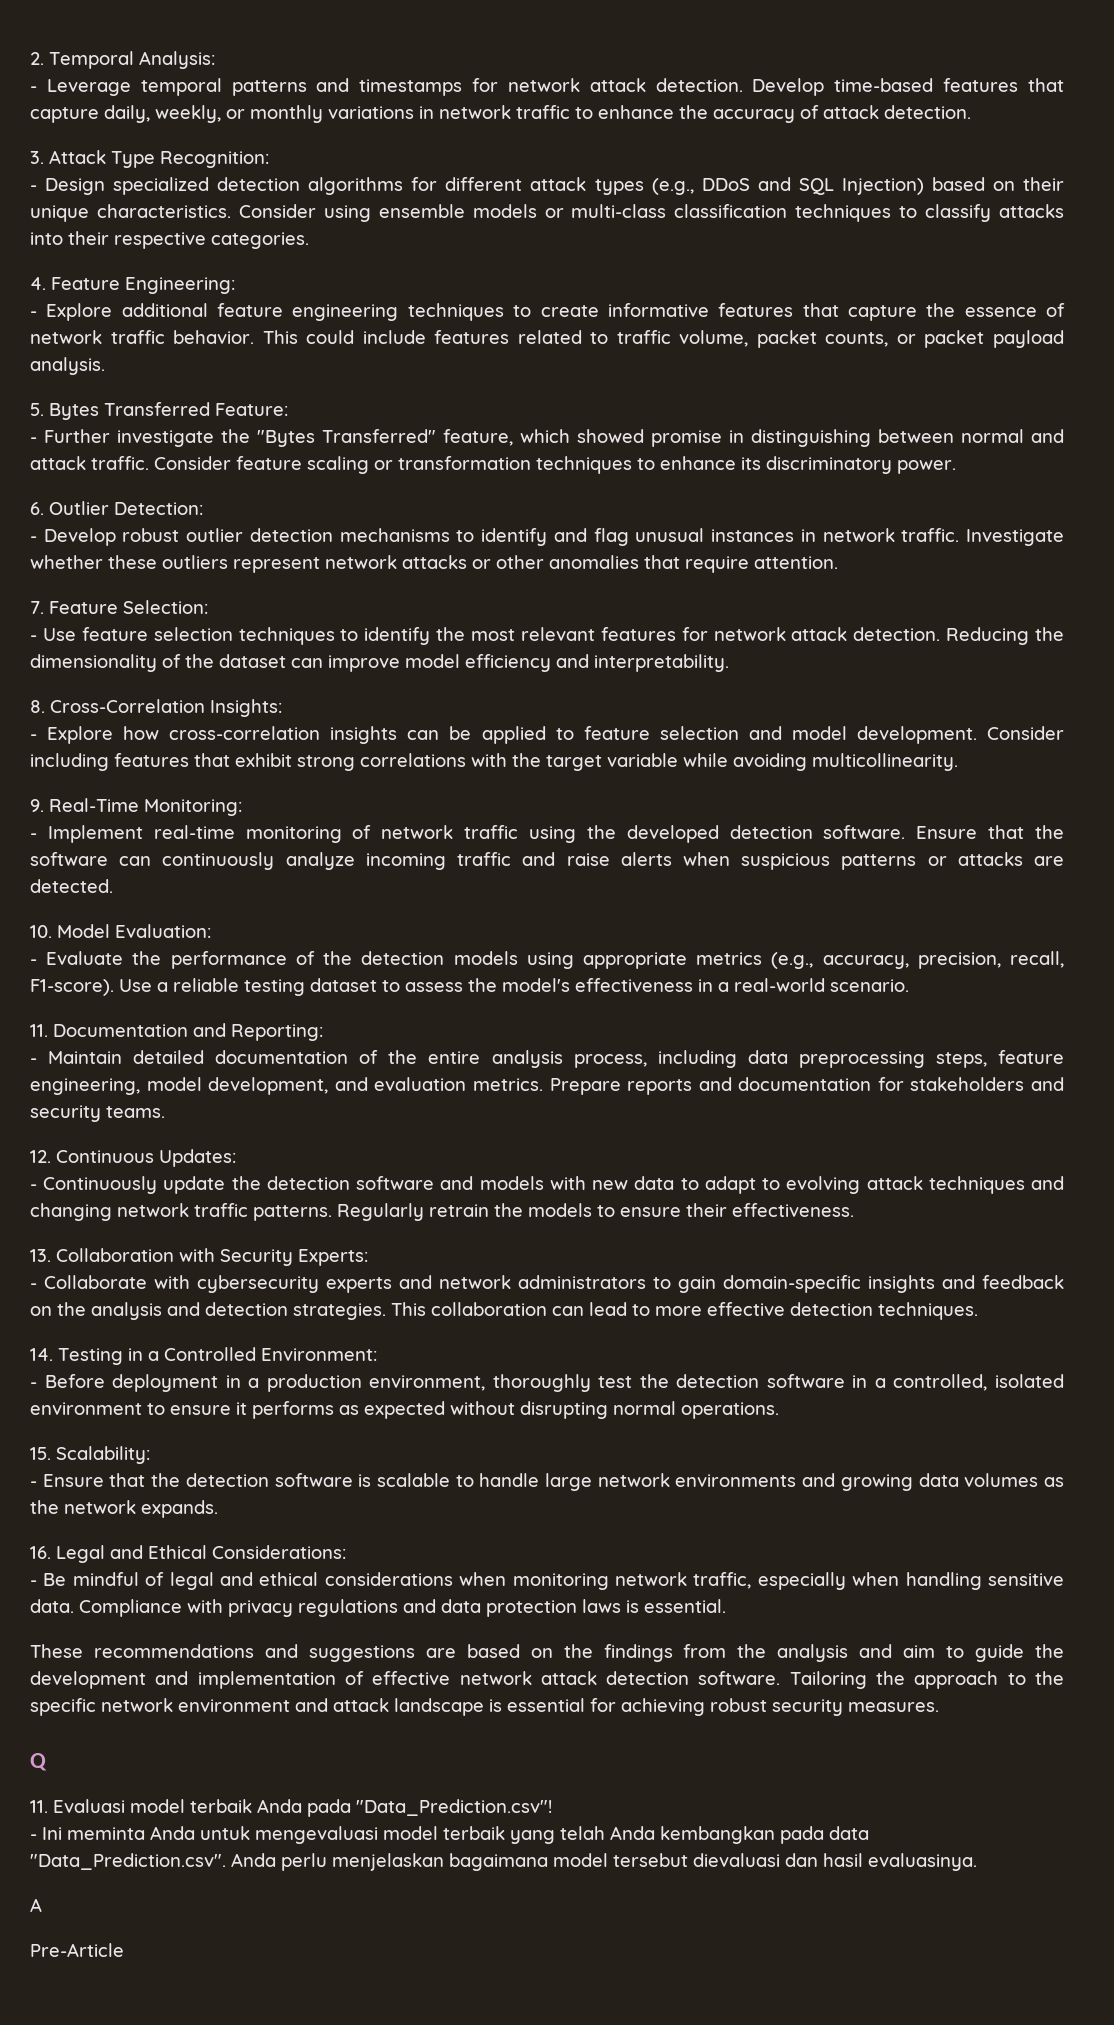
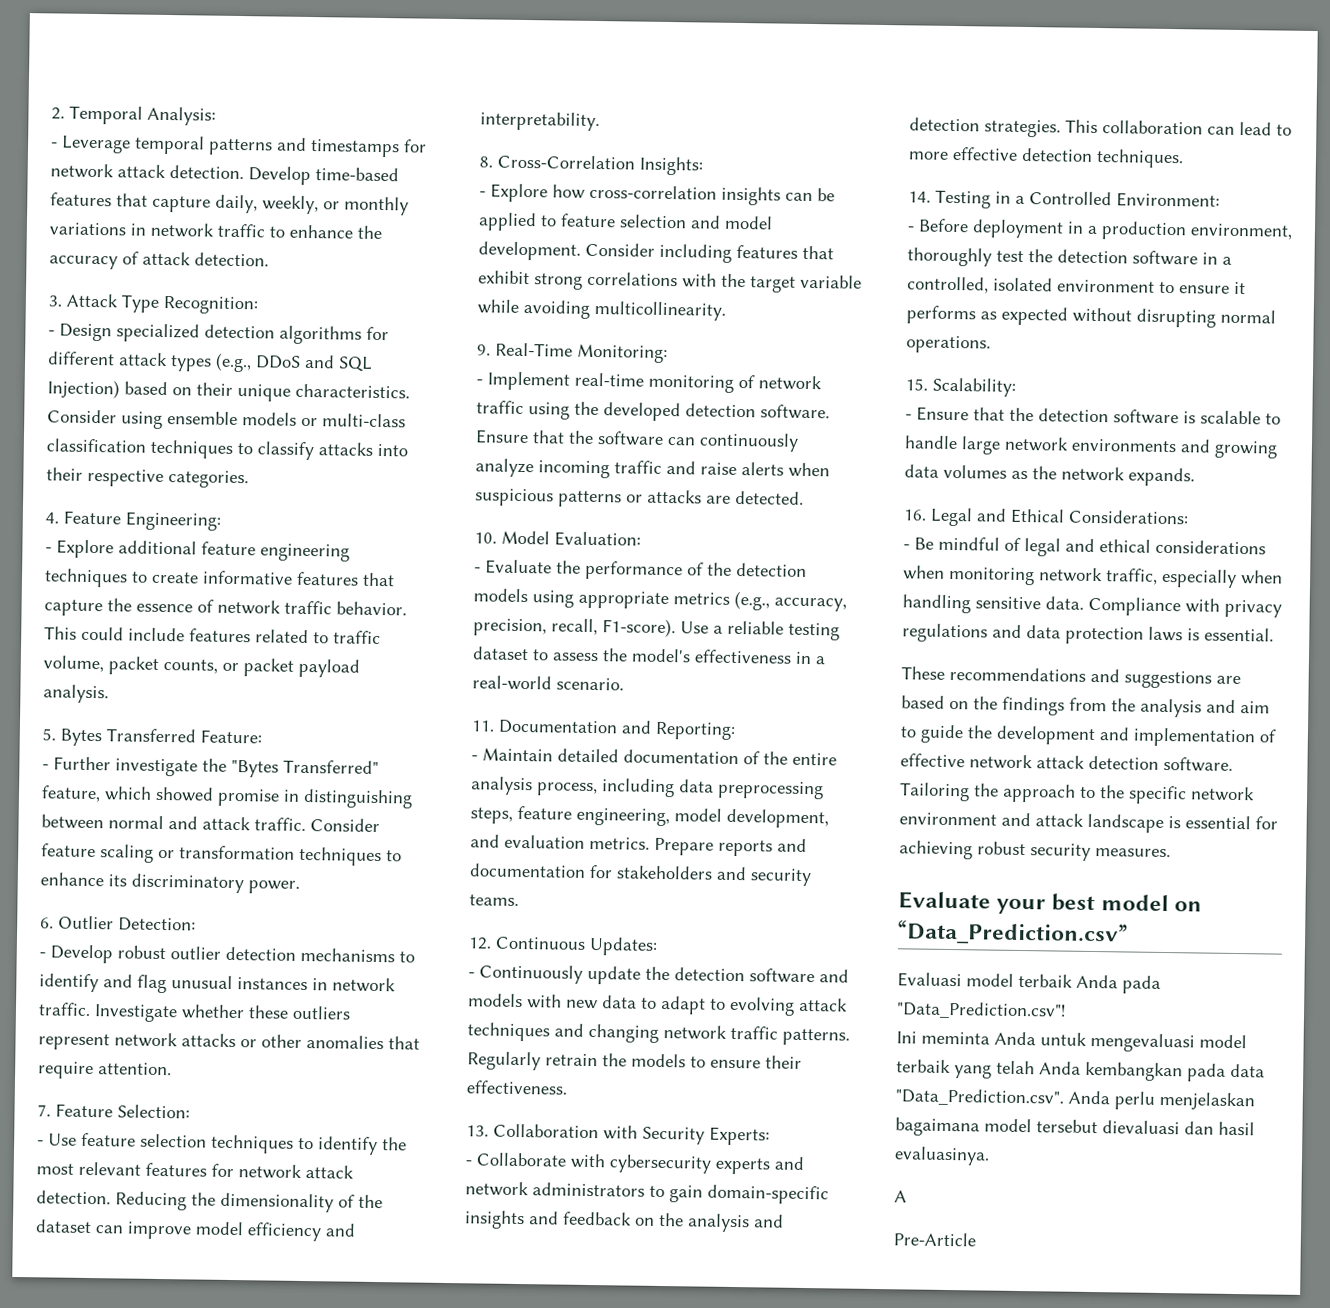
[30,1753,47,1771] [30,1800,48,1813] Q // 11. -> [898,891,1202,915] [897,920,1128,946] Evaluate your best model on “Data_Prediction.csv” //
[30,1834,37,1840] - -> (1066, 1010) none

